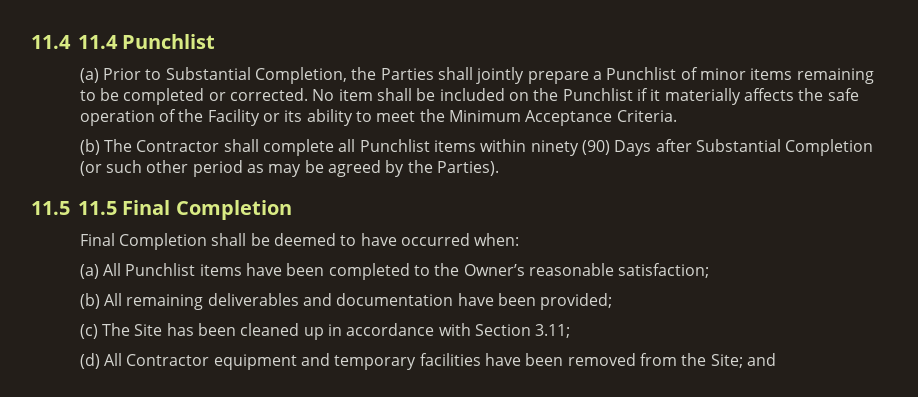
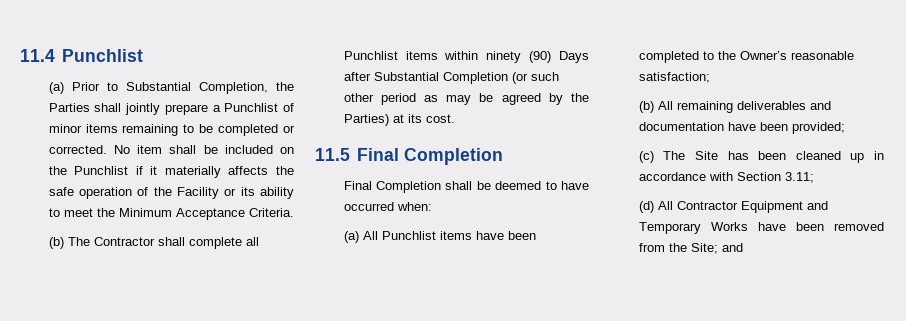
[31,35,118,49] 11.4 11.4 -> [20,49,55,62] 11.4
[436,161,499,176] [31,201,117,215] Parties). // 11.5 11.5 -> [343,114,455,126] [315,148,350,161] Parties) at its cost. // 11.5
[213,353,481,370] equipment and temporary facilities -> [740,201,828,213] [638,222,748,234] Equipment and Temporary Works

